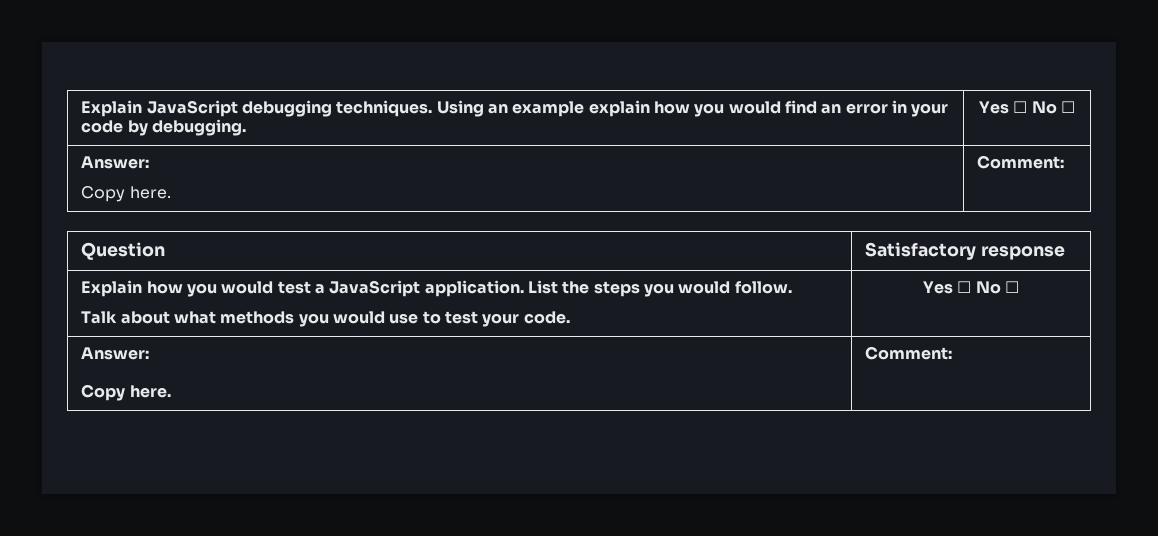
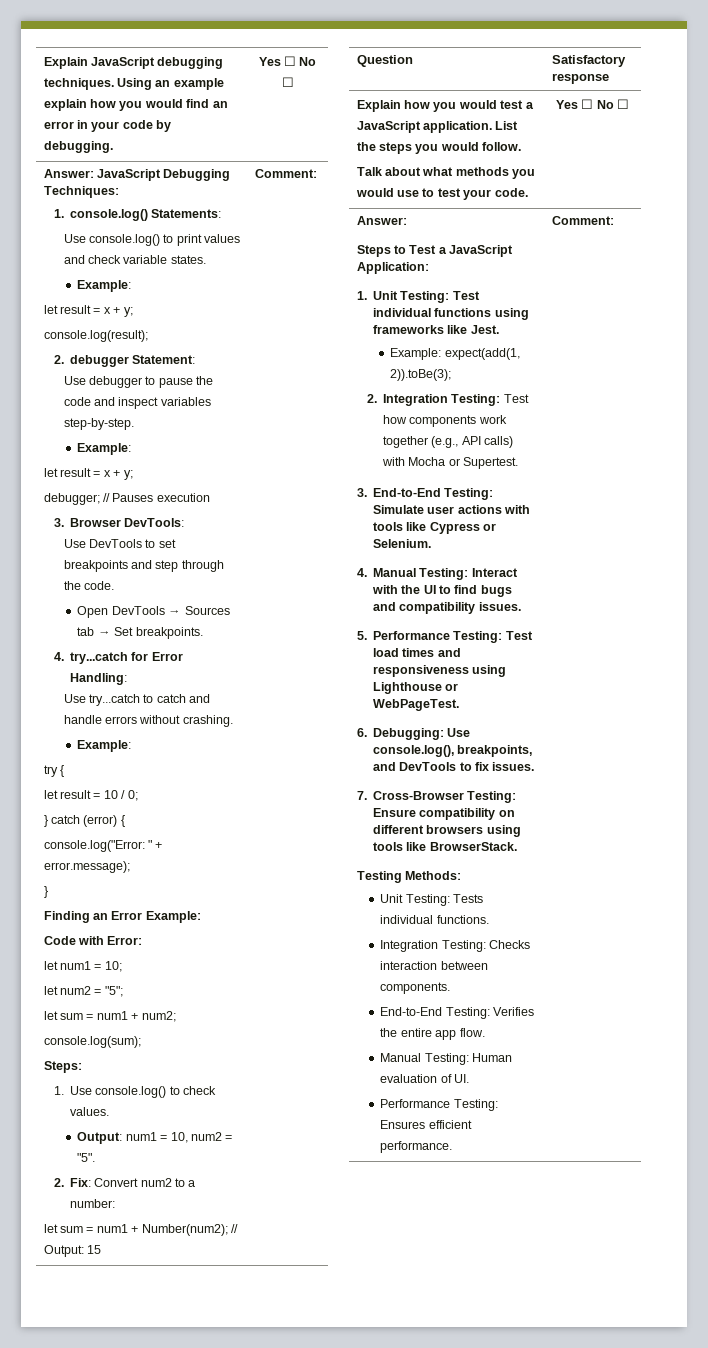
[81,186,171,202] // Copy here. -> [97,169,231,181] [43,186,119,198] [53,209,222,221] [63,234,241,246] [63,255,206,264] [77,280,132,292] [43,305,133,317] [43,330,148,342] [53,355,196,367] [63,376,214,388] [63,397,211,409] [63,418,134,430] [77,443,132,455] [43,468,133,480] [43,493,210,505] [53,518,185,527] [63,539,176,548] [63,560,224,572] [63,581,115,590] [77,606,230,618] [77,627,203,639] [53,652,183,664] [69,673,127,685] [63,694,211,706] [63,715,233,727] [77,740,132,752] [43,765,65,777] [43,790,138,801] [43,815,125,827] [43,840,163,852] [43,861,130,873] [43,886,48,898] [43,911,201,923] [43,936,143,945] [43,961,122,972] [43,986,123,997] [43,1011,176,1022] [43,1036,141,1048] [43,1061,82,1073] [53,1086,217,1098] [69,1107,109,1116] [77,1132,233,1144] [77,1153,96,1162] [53,1178,196,1187] [69,1199,115,1208] [43,1224,238,1236] [43,1245,102,1257] JavaScript Debugging Techniques: // 1. console.log() Statements: // Use console.log() to print values and check variable states. // Example: // let result = x + y; // console.log(result); // 2. debugger Statement: // Use debugger to pause the code and inspect variables step-by-step. // Example: // let result = x + y; // debugger; // Pauses execution // 3. Browser DevTools: // Use DevTools to set breakpoints and step through the code. // Open DevTools → Sources tab → Set breakpoints. // 4. try...catch for Error Handling: // Use try...catch to catch and handle errors without crashing. // Example: // try { // let result = 10 / 0; // } catch (error) { // console.log("Error: " + error.message); // } // Finding an Error Example: // Code with Error: // let num1 = 10; // let num2 = "5"; // let sum = num1 + num2; // console.log(sum); // Steps: // 1. Use console.log() to check values. // Output: num1 = 10, num2 = "5". // 2. Fix: Convert num2 to a number: // let sum = num1 + Number(num2); // Output: 15
[81,384,171,401] Copy here. -> [356,245,514,257] [356,262,429,274] [356,291,480,303] [372,308,529,320] [372,325,499,334] [390,348,520,360] [390,369,452,381] [366,394,529,406] [382,415,507,427] [382,436,514,448] [381,457,519,469] [356,488,494,500] [372,505,531,514] [372,522,497,534] [372,539,431,548] [356,568,518,580] [371,585,512,597] [372,602,521,614] [356,631,533,643] [372,648,461,657] [372,665,507,677] [372,682,459,694] [372,699,459,711] [356,728,471,740] [372,745,533,757] [372,762,535,771] [356,791,517,803] [372,808,515,820] [372,825,521,837] [372,842,517,851] [356,871,462,883] [380,894,484,906] [380,915,489,924] [380,940,531,952] [380,961,488,970] [380,982,451,994] [380,1007,535,1019] [380,1028,485,1040] [380,1053,513,1065] [380,1074,470,1083] [380,1099,498,1111] [380,1120,472,1129] [380,1141,453,1153] Steps to Test a JavaScript Application: // 1. Unit Testing: Test individual functions using frameworks like Jest. // Example: expect(add(1, 2)).toBe(3); // 2. Integration Testing: Test how components work together (e.g., API calls) with Mocha or Supertest. // 3. End-to-End Testing: Simulate user actions with tools like Cypress or Selenium. // 4. Manual Testing: Interact with the UI to find bugs and compatibility issues. // 5. Performance Testing: Test load times and responsiveness using Lighthouse or WebPageTest. // 6. Debugging: Use console.log(), breakpoints, and DevTools to fix issues. // 7. Cross-Browser Testing: Ensure compatibility on different browsers using tools like BrowserStack. // Testing Methods: // Unit Testing: Tests individual functions. // Integration Testing: Checks interaction between components. // End-to-End Testing: Verifies the entire app flow. // Manual Testing: Human evaluation of UI. // Performance Testing: Ensures efficient performance.

